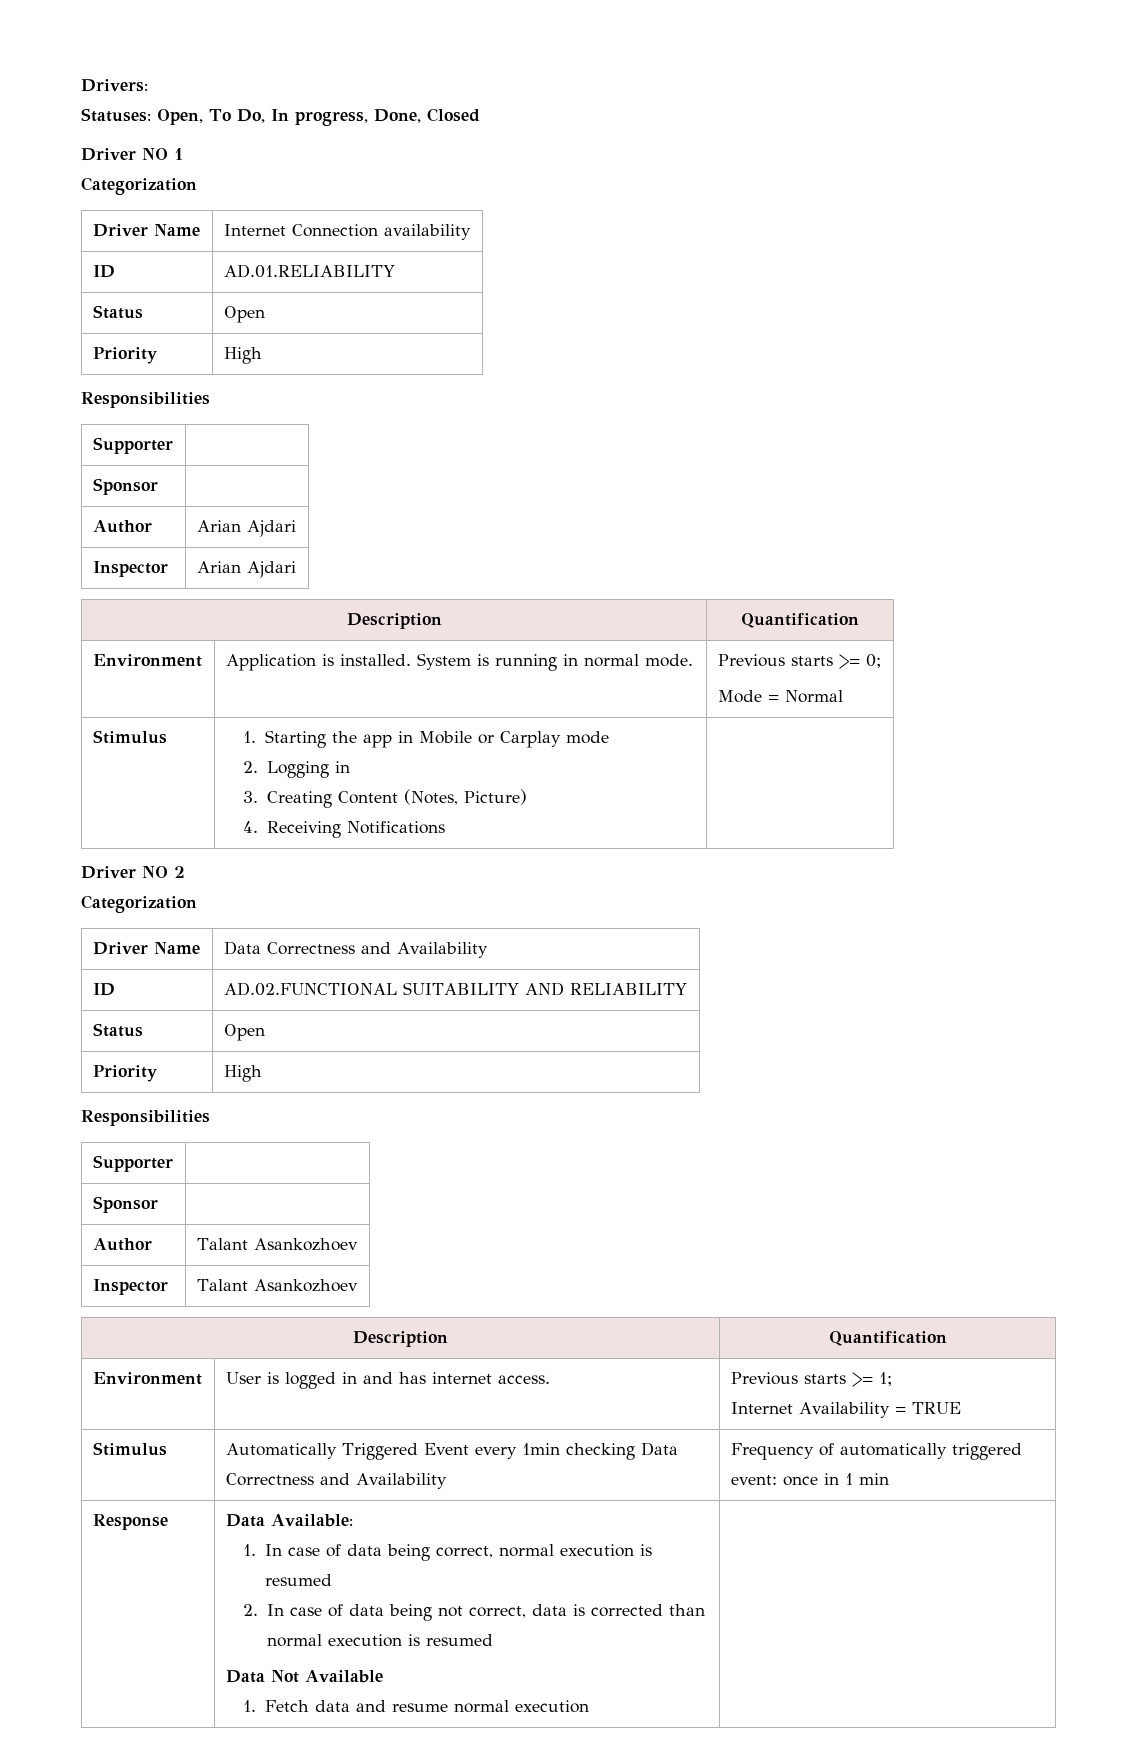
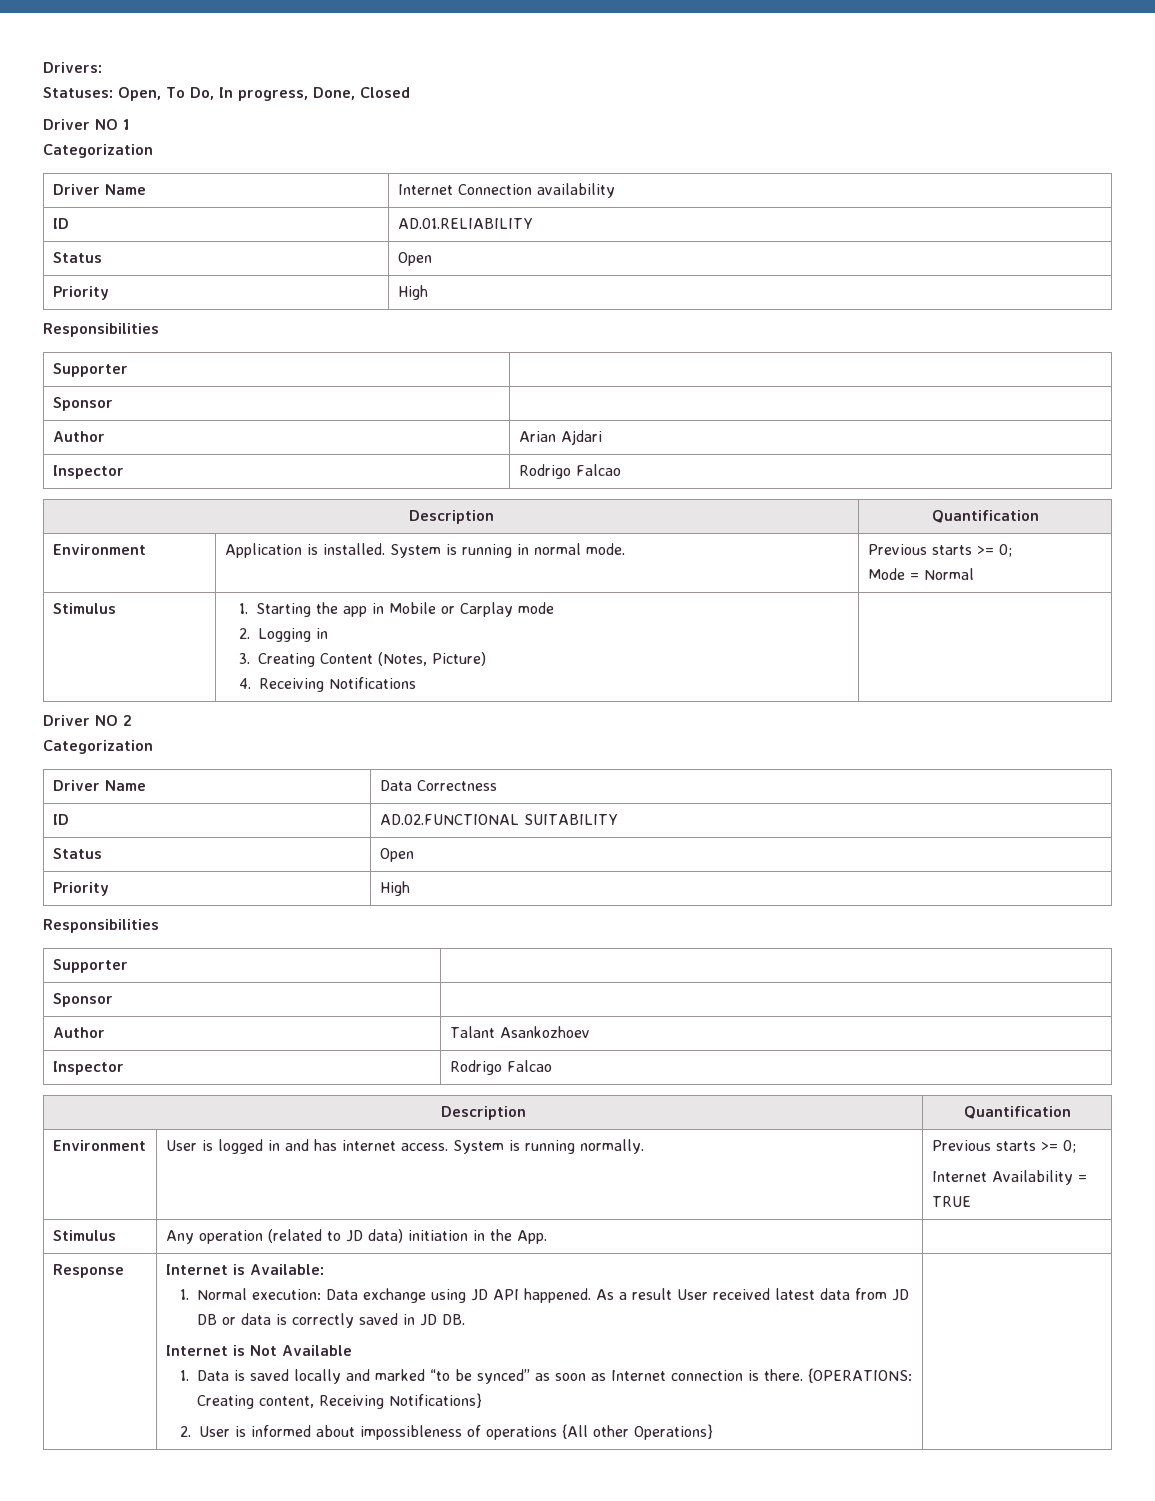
[196,561,296,578] Arian Ajdari -> [518,464,621,479] Rodrigo Falcao
[360,942,488,958] and Availability -> (497, 785) none
[524,982,687,996] AND RELIABILITY -> (618, 819) none
[196,1279,358,1292] Talant Asankozhoev -> [449,1060,552,1075] Rodrigo Falcao
[730,1372,892,1387] | Previous starts >= 1; -> [452,1139,644,1154] [931,1140,1076,1153] System is running normally. | Previous starts >= 0;
[225,1442,678,1460] [225,1473,447,1489] [730,1443,1022,1460] [730,1473,889,1486] Automatically Triggered Event every 1min checking Data Correctness and Availability | Frequency of automatically triggered event: once in 1 min -> [165,1229,547,1244] Any operation (related to JD data) initiation in the App. |
[225,1514,265,1527] Data -> [165,1264,245,1275] Internet is
[264,1544,652,1561] [264,1574,332,1586] [243,1604,705,1621] [266,1634,493,1647] [225,1670,383,1683] [243,1700,589,1713] In case of data being correct, normal execution is resumed // 2. In case of data being not correct, data is corrected than normal execution is resumed // Data Not Available // 1. Fetch data and resume normal execution -> [196,1288,909,1303] [196,1313,465,1328] [165,1345,352,1356] [179,1368,912,1384] [196,1393,482,1409] [179,1424,713,1440] Normal execution: Data exchange using JD API happened. As a result User received latest data from JD DB or data is correctly saved in JD DB. // Internet is Not Available // 1. Data is saved locally and marked “to be synced” as soon as Internet connection is there. {OPERATIONS: Creating content, Receiving Notifications} // 2. User is informed about impossibleness of operations {All other Operations}

